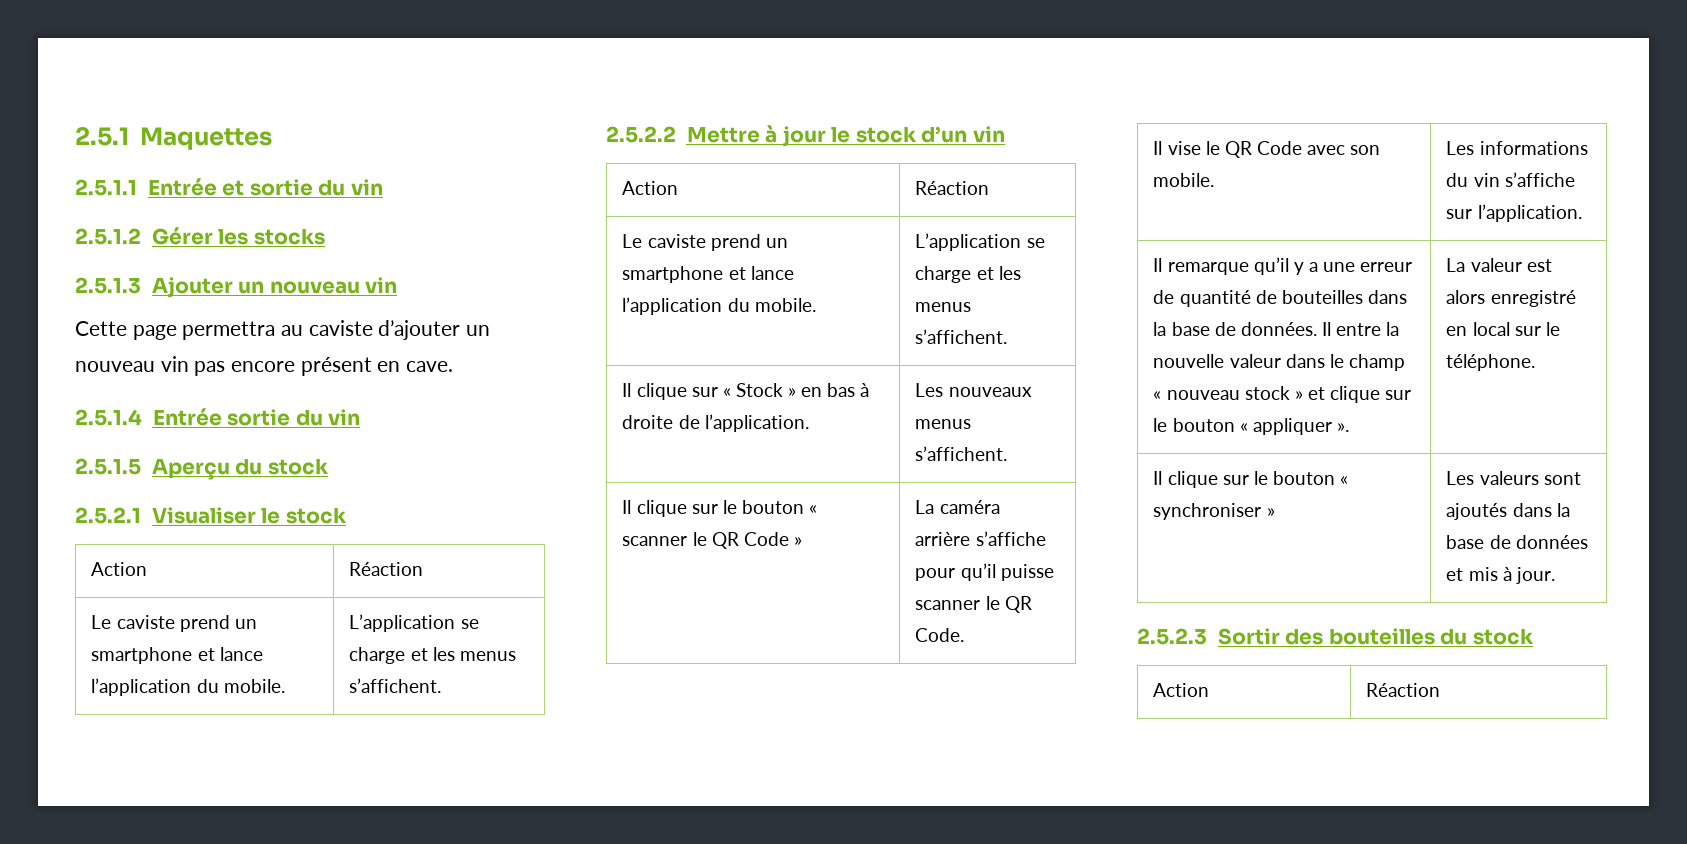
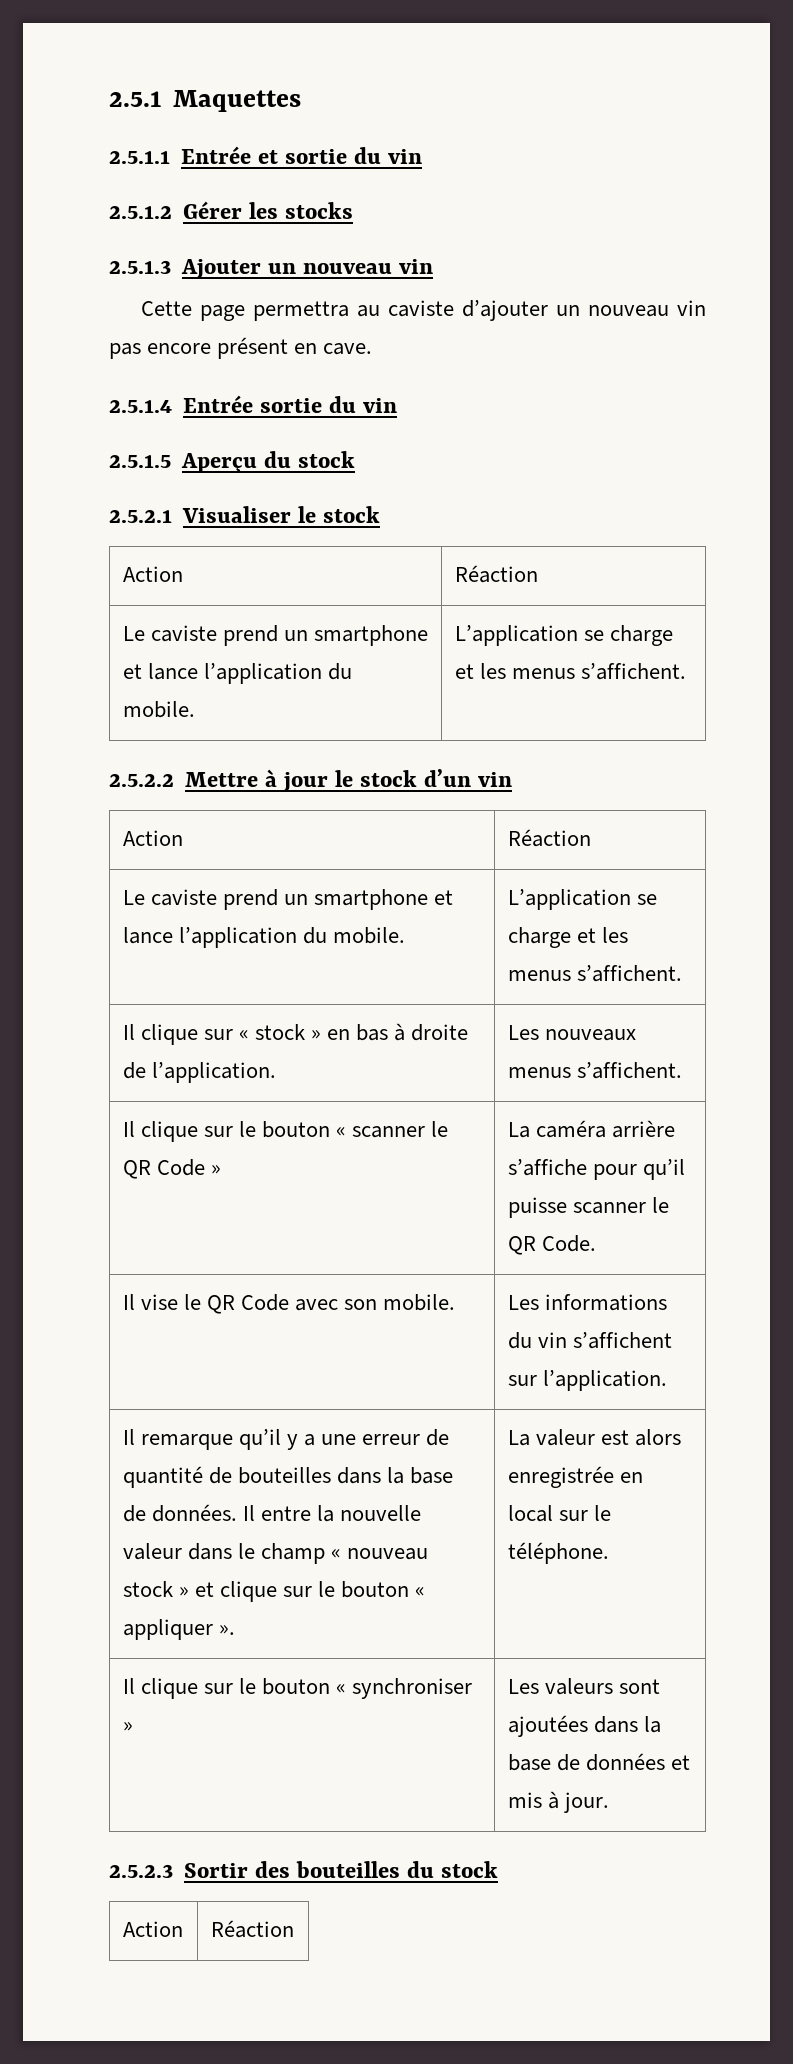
[735,383,783,397] Stock -> [254,1024,305,1040] stock
[1504,172,1575,187] s’affiche -> [572,1332,672,1349] s’affichent
[1490,290,1576,307] enregistré -> [507,1466,614,1488] enregistrée
[1446,503,1508,520] ajoutés -> [507,1715,588,1737] ajoutées

